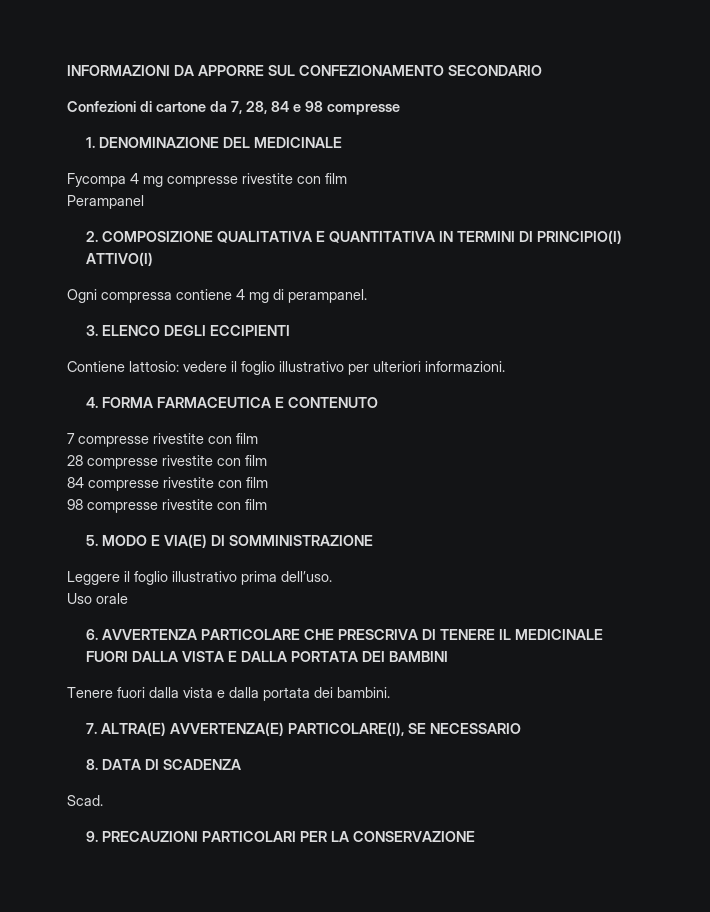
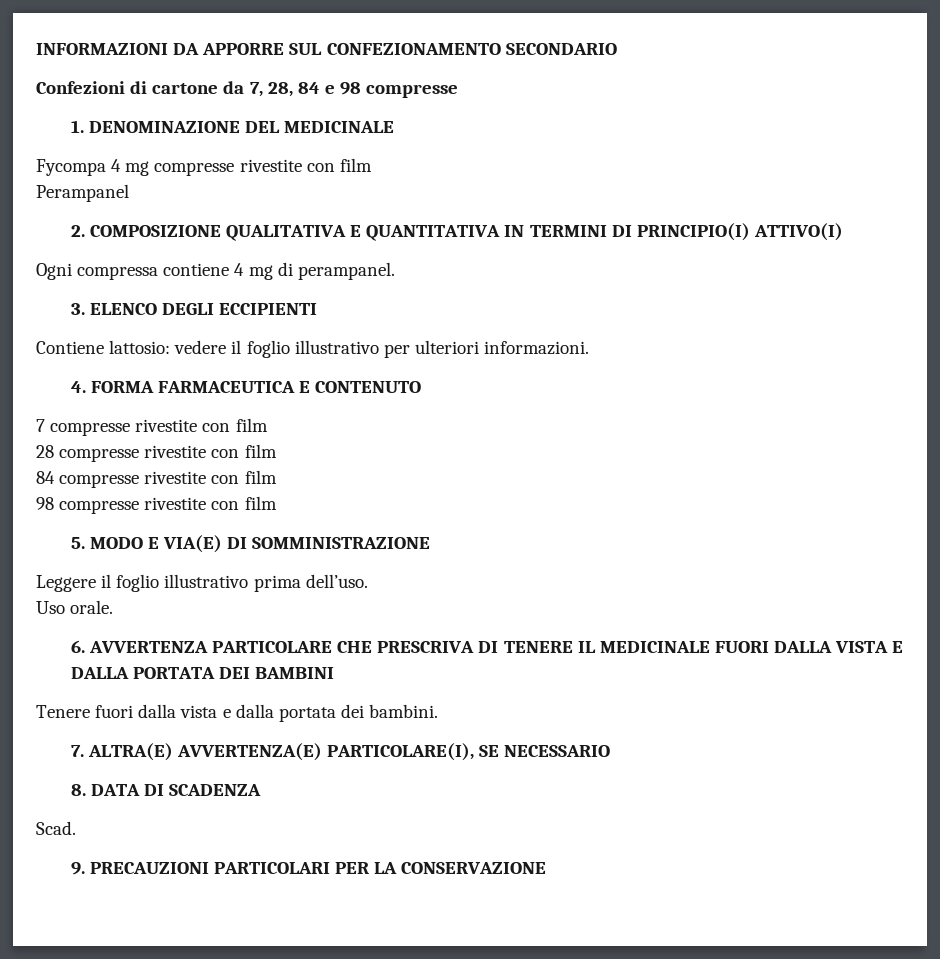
[96,593,128,604] orale -> [70,600,114,614] orale.

